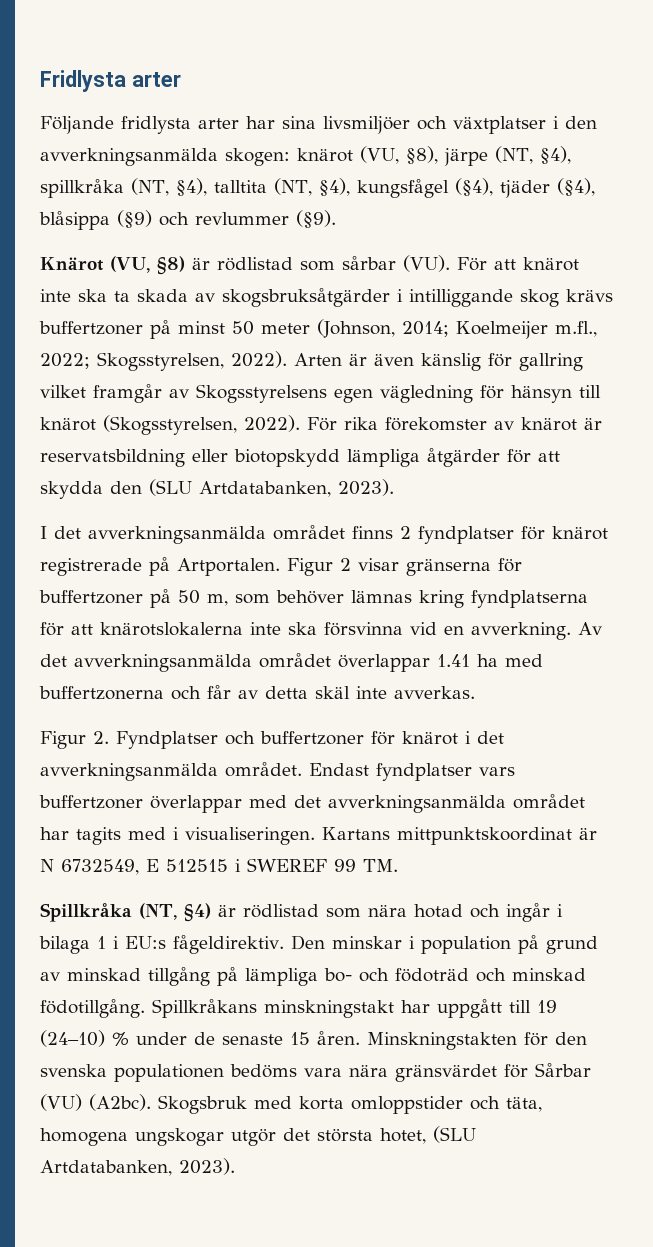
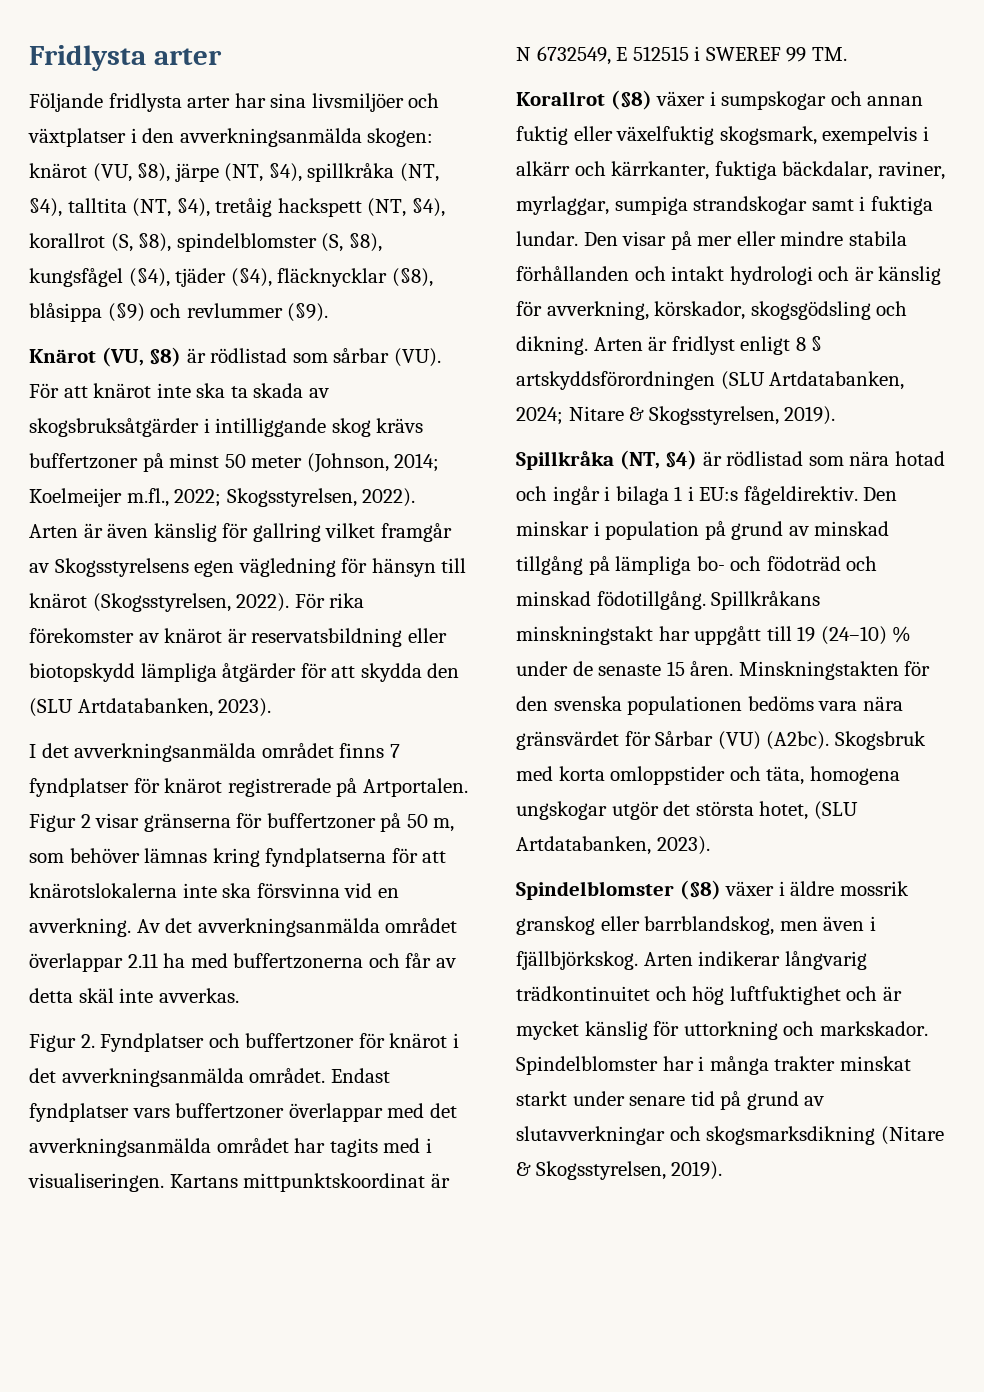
(350, 187) none -> [215,198,445,217] [29,233,382,252] tretåig hackspett (NT, §4), korallrot (S, §8), spindelblomster (S, §8),
(595, 187) none -> [277,268,433,287] fläcknycklar (§8),
[400,526,411,539] 2 -> [389,744,400,758] 7
[437,654,470,667] 1.41 -> [127,953,158,968] 2.11
(398, 865) none -> [516,90,924,110] [516,126,929,145] [516,161,945,180] [516,196,933,215] [516,231,907,250] [516,266,942,285] [516,301,908,320] [516,336,823,355] [516,371,905,390] [516,406,836,425] // Korallrot (§8) växer i sumpskogar och annan fuktig eller växelfuktig skogsmark, exempelvis i alkärr och kärrkanter, fuktiga bäckdalar, raviner, myrlaggar, sumpiga strandskogar samt i fuktiga lundar. Den visar på mer eller mindre stabila förhållanden och intakt hydrologi och är känslig för avverkning, körskador, skogsgödsling och dikning. Arten är fridlyst enligt 8 § artskyddsförordningen (SLU Artdatabanken, 2024; Nitare & Skogsstyrelsen, 2019).
(235, 1166) none -> [516,880,909,900] [516,916,876,935] [516,951,867,970] [516,986,902,1005] [516,1021,928,1040] [516,1056,911,1075] [516,1091,825,1110] [516,1126,944,1145] [516,1161,723,1180] // Spindelblomster (§8) växer i äldre mossrik granskog eller barrblandskog, men även i fjällbjörkskog. Arten indikerar långvarig trädkontinuitet och hög luftfuktighet och är mycket känslig för uttorkning och markskador. Spindelblomster har i många trakter minskat starkt under senare tid på grund av slutavverkningar och skogsmarksdikning (Nitare & Skogsstyrelsen, 2019).

